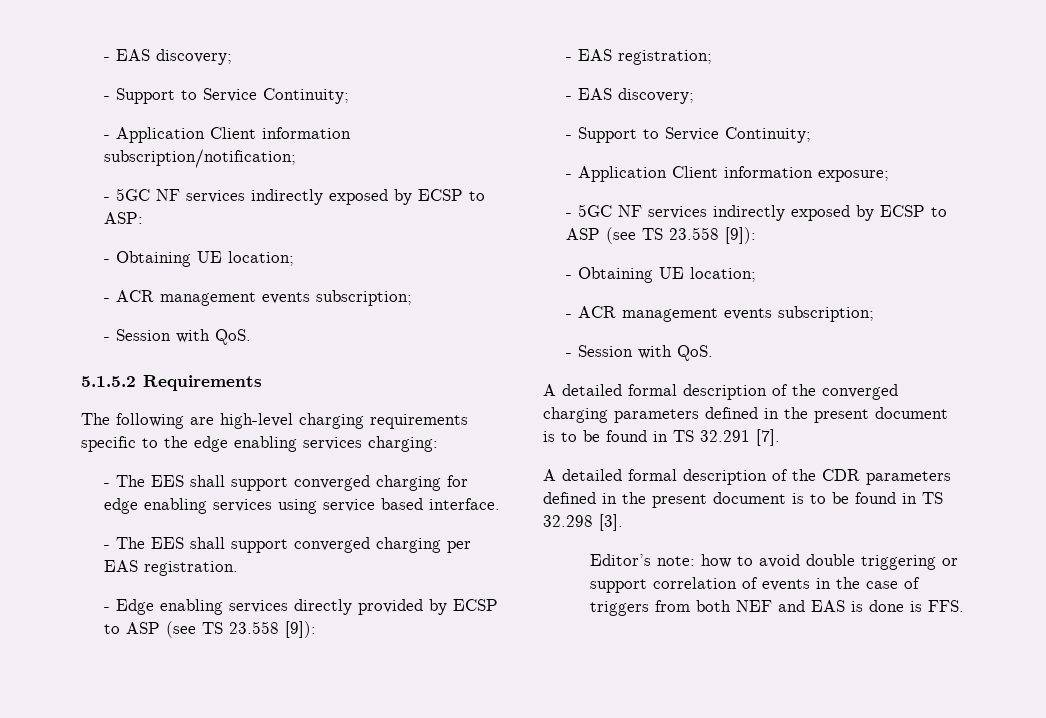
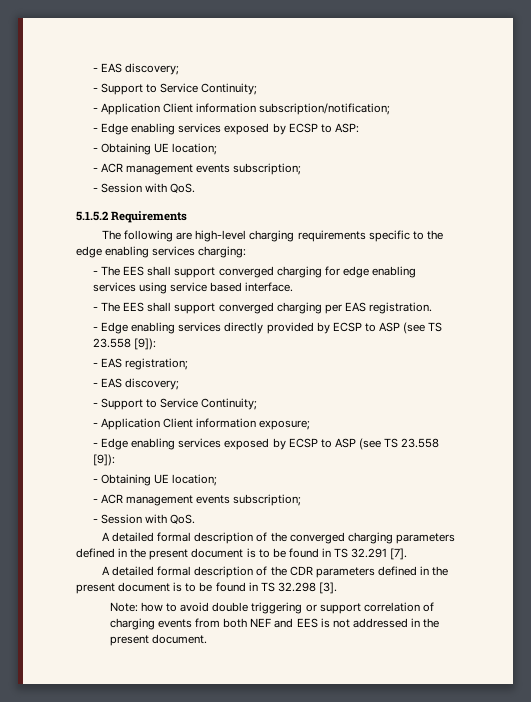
[116,188,324,205] 5GC NF services indirectly -> [101,123,222,135] Edge enabling services
[578,204,786,221] 5GC NF services indirectly -> [101,438,222,450] Edge enabling services
[589,554,695,566] Editor’s note: -> [109,602,138,612] Note:
[761,577,920,591] [589,600,964,616] events in the case of triggers from both NEF and EAS is done is FFS. -> [109,618,440,630] [109,634,208,646] charging events from both NEF and EES is not addressed in the present document.

